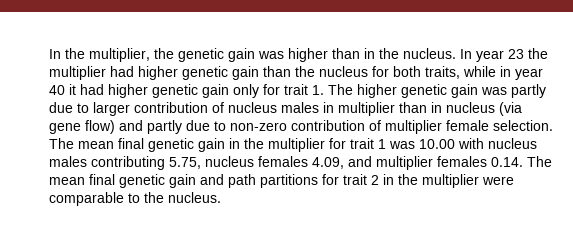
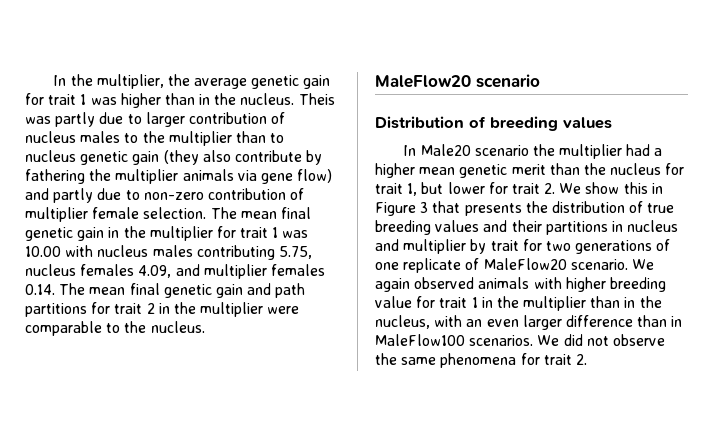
[178,48,255,62] genetic gain -> [194,75,331,89] [25,93,87,105] average genetic gain for trait 1
[460,48,548,62] [49,66,543,80] [49,84,478,98] In year 23 the multiplier had higher genetic gain than the nucleus for both traits, while in year 40 it had higher genetic gain only for trait 1. The higher genetic gain -> [298,93,335,105] Theis
[323,102,522,116] in multiplier than in nucleus (via -> [124,131,285,146] [25,150,323,165] [25,169,257,184] to the multiplier than to nucleus genetic gain (they also contribute by fathering the multiplier animals via
(221, 197) none -> [375,74,540,88] [375,116,612,131] [403,144,663,159] [375,163,685,178] [375,182,663,196] [375,201,675,216] [375,220,679,235] [375,239,671,254] [375,258,654,273] [375,277,666,292] [375,296,662,311] [375,315,683,330] [375,334,665,346] [375,353,587,368] // MaleFlow20 scenario // Distribution of breeding values // In Male20 scenario the multiplier had a higher mean genetic merit than the nucleus for trait 1, but lower for trait 2. We show this in Figure 3 that presents the distribution of true breeding values and their partitions in nucleus and multiplier by trait for two generations of one replicate of MaleFlow20 scenario. We again observed animals with higher breeding value for trait 1 in the multiplier than in the nucleus, with an even larger difference than in MaleFlow100 scenarios. We did not observe the same phenomena for trait 2.

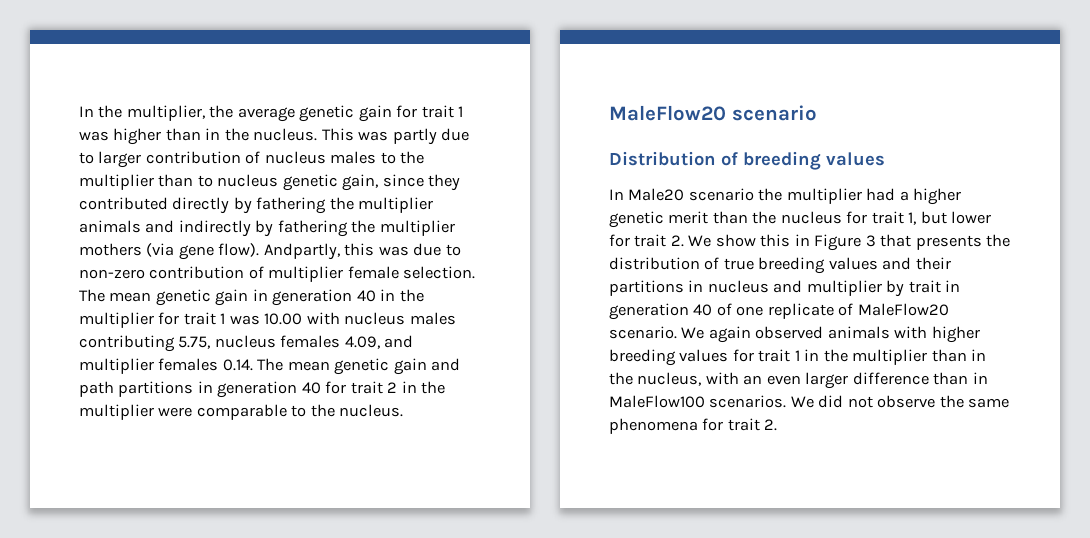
[298,93,335,105] Theis -> [321,128,354,141] This
[132,150,302,165] gain (they also contribute -> [342,174,461,191] [79,197,230,214] gain, since they contributed directly
[237,169,333,184] [25,188,94,203] via gene flow) and partly -> [145,220,455,237] [79,243,409,260] and indirectly by fathering the multiplier mothers (via gene flow). Andpartly, this was
[280,207,311,219] final -> (152, 297) none
(120, 232) none -> [272,289,396,306] generation 40 in
[129,283,160,295] final -> (330, 366) none
(87, 310) none -> [197,381,321,398] in generation 40
[419,167,456,175] mean -> (962, 196) none
[522,239,653,254] for two generations -> [945,280,961,292] [609,303,713,320] in generation 40
[375,296,412,308] value -> [679,349,729,362] values

